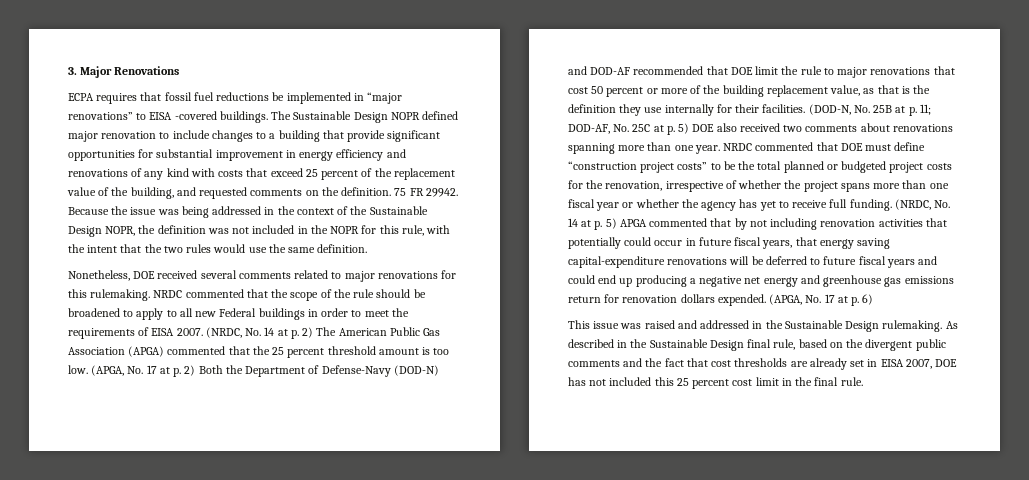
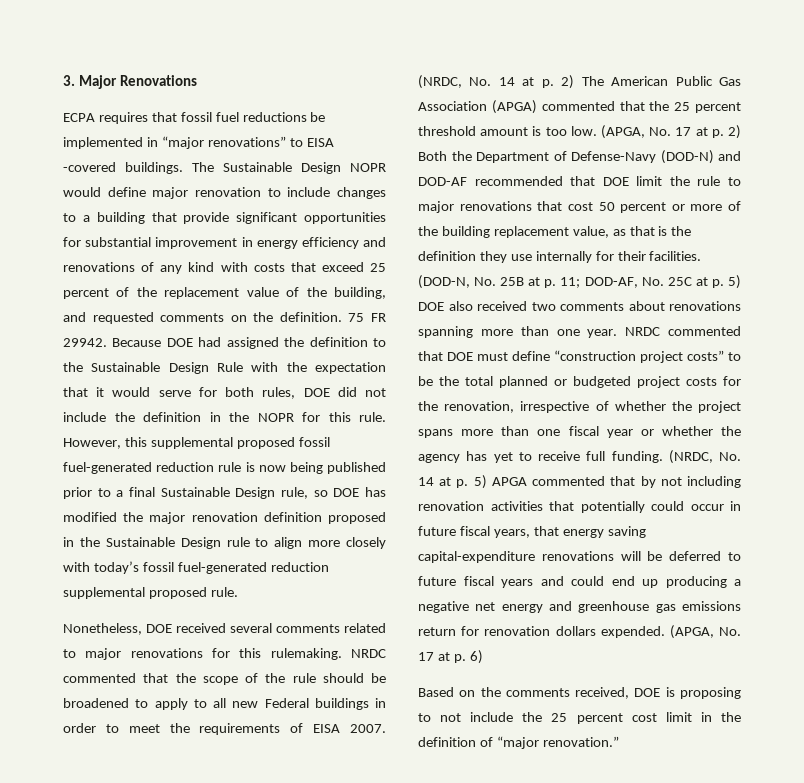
[422,111,459,120] defined -> [63,187,146,197] would define
[111,206,428,218] [68,225,295,237] the issue was being addressed in the context of the Sustainable Design NOPR, the definition was not included -> [166,337,387,349] [63,362,386,374] [63,387,386,399] [63,412,201,422] DOE had assigned the definition to the Sustainable Design Rule with the expectation that it would serve for both rules, DOE did not include the definition
[401,225,451,236] [68,244,368,253] rule, with the intent that the two rules would use the same definition. -> [359,412,386,422] [63,437,330,449] [63,462,386,474] [63,487,386,499] [63,512,386,524] [63,537,386,549] [63,561,329,574] [63,587,238,599] rule. However, this supplemental proposed fossil fuel-generated reduction rule is now being published prior to a final Sustainable Design rule, so DOE has modified the major renovation definition proposed in the Sustainable Design rule to align more closely with today’s fossil fuel-generated reduction supplemental proposed rule.
[568,320,958,332] [568,339,946,351] [568,358,958,370] [568,377,674,386] This issue was raised and addressed in the Sustainable Design rulemaking. As described in the Sustainable Design final rule, based on the divergent public comments and the fact that cost thresholds are already set in EISA 2007, DOE has not included this -> [418,687,741,699] [418,712,543,722] Based on the comments received, DOE is proposing to not include the
[814,377,863,386] final rule. -> [418,736,619,749] definition of “major renovation.”

